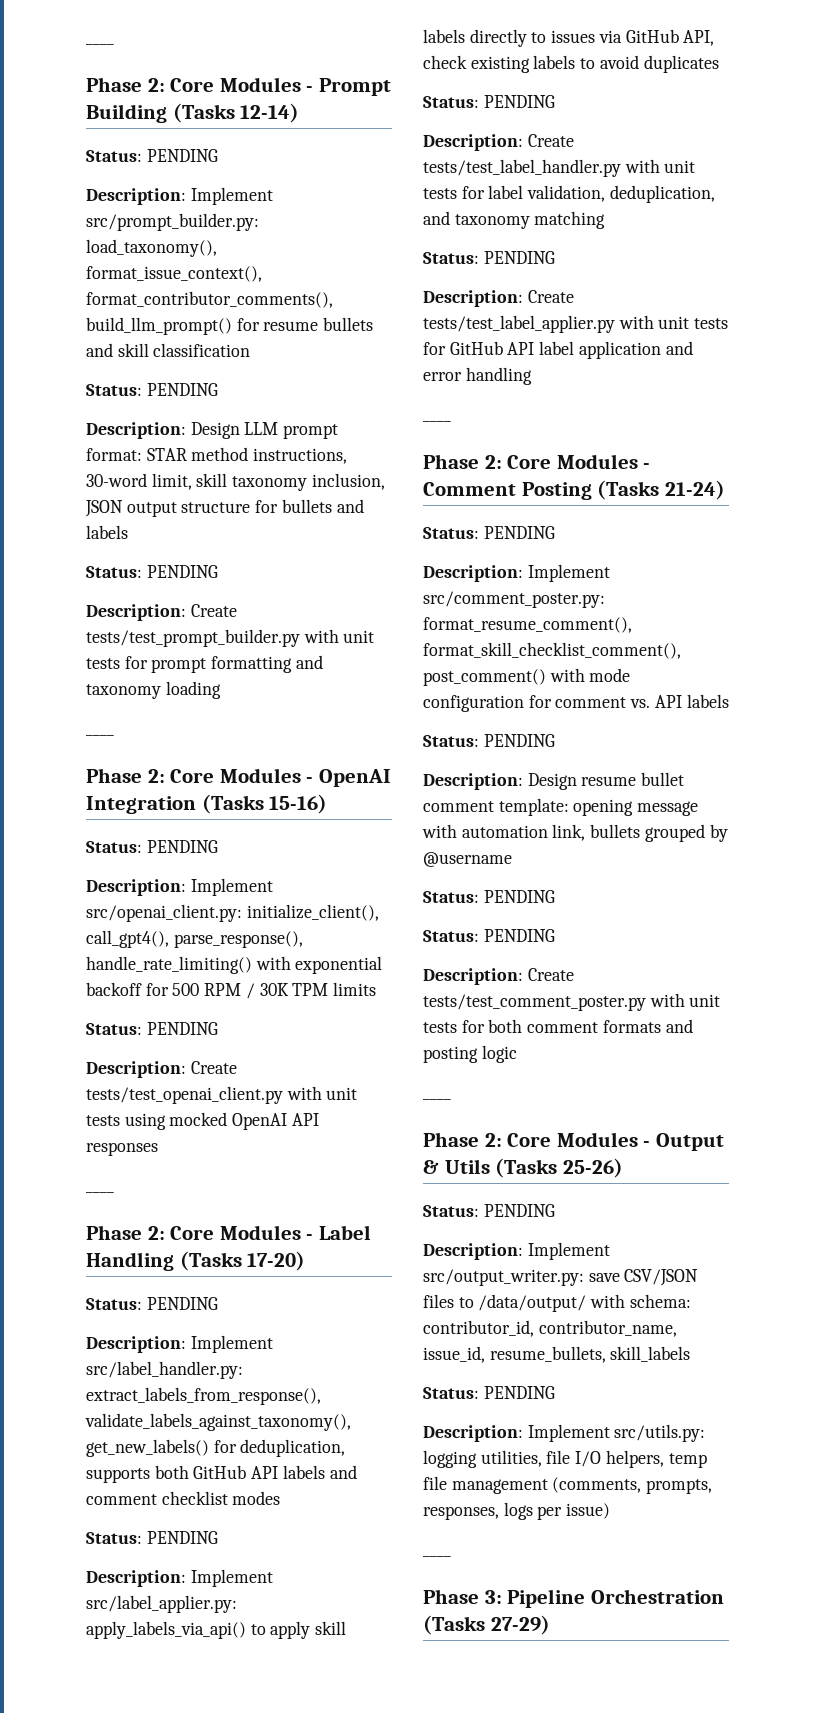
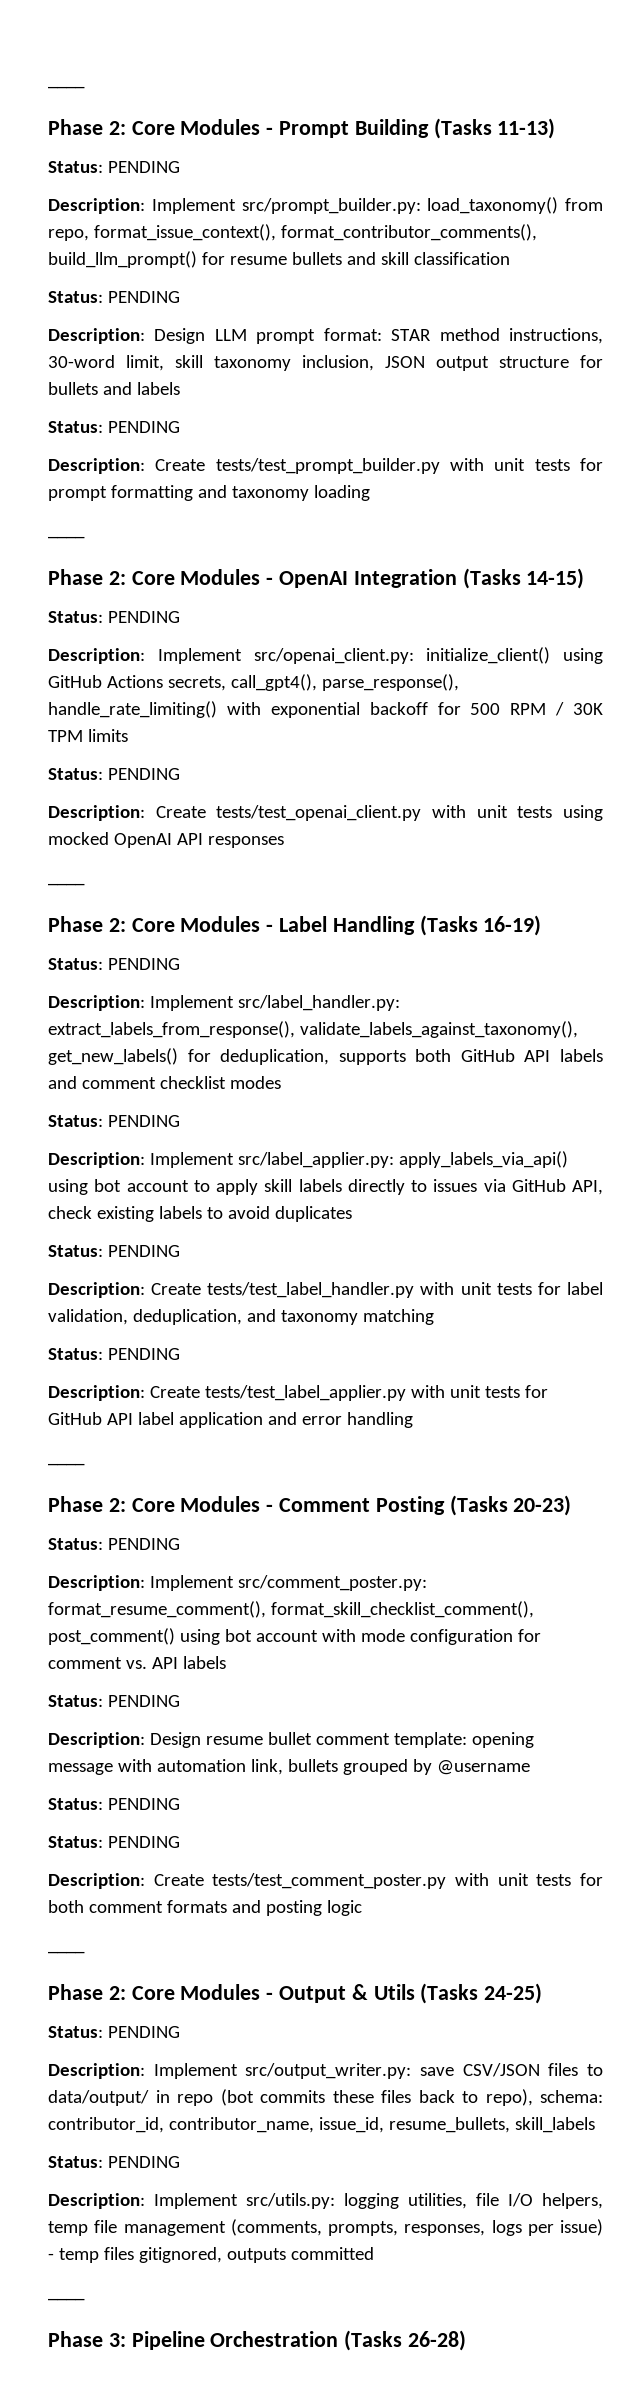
[240,103,300,123] 12-14) -> [497,118,556,139] 11-13)
[86,239,217,257] load_taxonomy(), -> [427,197,603,214] [48,229,89,241] load_taxonomy() from repo,
[269,794,328,814] 15-16) -> [526,568,585,589] 14-15)
[246,904,379,921] initialize_client(), -> [426,647,603,664] [48,675,226,691] initialize_client() using GitHub Actions secrets,
[247,1251,306,1271] 17-20) -> [483,915,542,936] 16-19)
(246, 1630) none -> [48,1179,189,1195] using bot account
[664,480,725,500] 21-24) -> [513,1495,572,1516] 20-23)
(546, 677) none -> [179,1629,318,1645] using bot account
[562,1158,623,1178] 25-26) -> [484,1983,543,2004] 24-25)
[478,1294,626,1312] /data/output/ with -> [48,2089,533,2106] data/output/ in repo (bot commits these files back to repo),
(611, 1511) none -> [48,2247,374,2263] - temp files gitignored, outputs committed
[490,1615,550,1635] 27-29) -> [408,2330,467,2351] 26-28)

